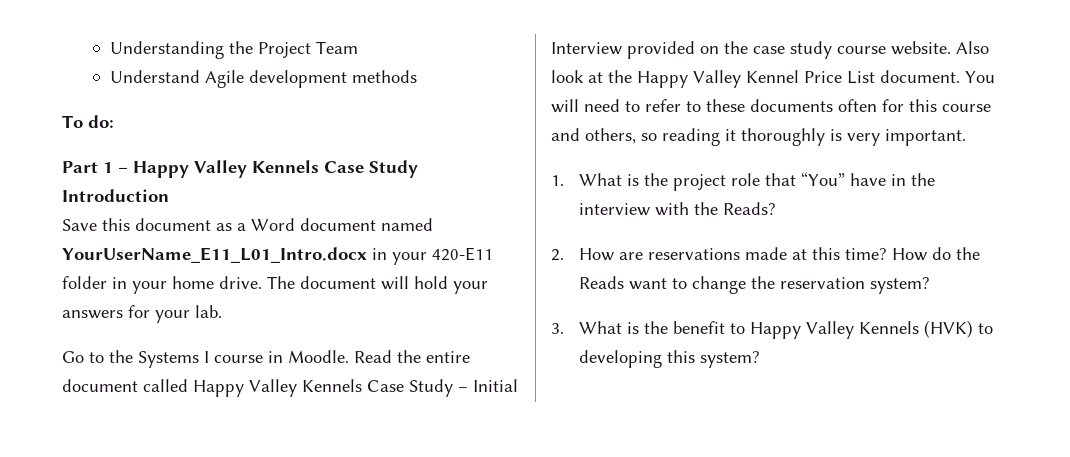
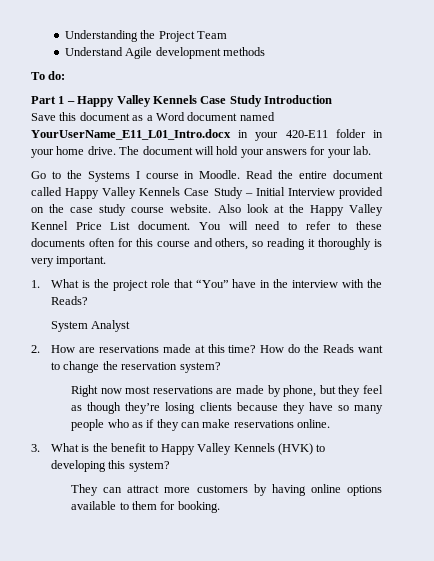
(776, 208) none -> [51,320,131,332] // System Analyst
(930, 285) none -> [71,385,384,397] [71,402,383,414] [71,419,331,431] // Right now most reservations are made by phone, but they feel as though they’re losing clients because they have so many people who as if they can make reservations online.
(760, 359) none -> [71,484,382,496] [71,501,220,513] // They can attract more customers by having online options available to them for booking.

